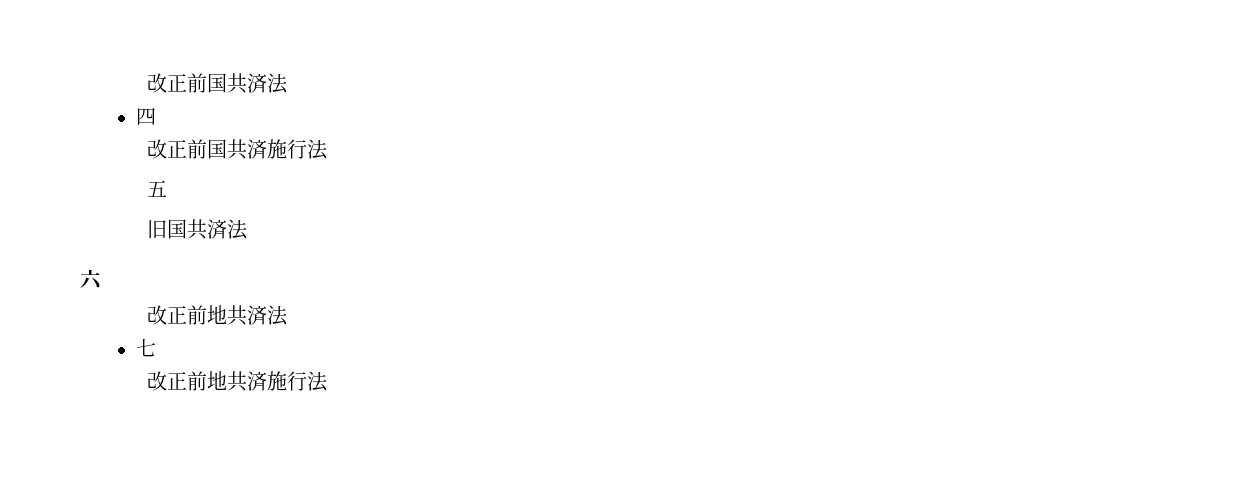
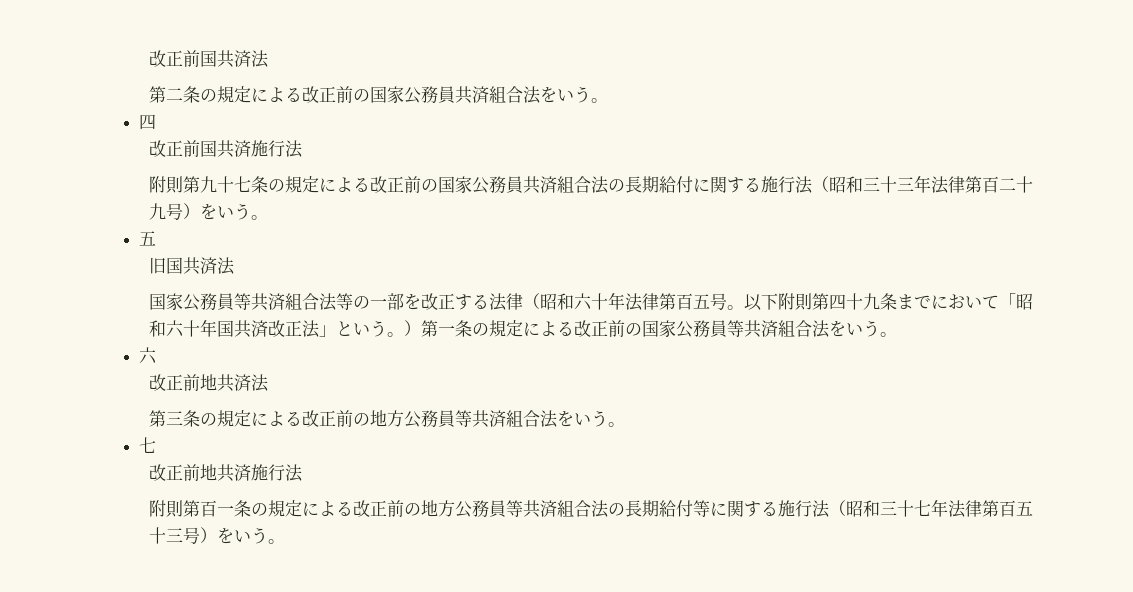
(289, 83) none -> [149,86,609,104] // 第二条の規定による改正前の国家公務員共済組合法をいう。
[147,180,168,197] [147,219,249,240] [80,269,102,290] [147,305,289,326] 五 // 旧国共済法 // 六 // 改正前地共済法 -> [149,175,1034,194] [149,203,269,220] [138,231,156,246] [149,257,236,275] [149,292,1034,311] [149,319,898,338] [138,347,157,364] [149,374,270,392] [149,410,626,428] 附則第九十七条の規定による改正前の国家公務員共済組合法の長期給付に関する施行法（昭和三十三年法律第百二十九号）をいう。 // 五 // 旧国共済法 // 国家公務員等共済組合法等の一部を改正する法律（昭和六十年法律第百五号。以下附則第四十九条までにおいて「昭和六十年国共済改正法」という。）第一条の規定による改正前の国家公務員等共済組合法をいう。 // 六 // 改正前地共済法 // 第三条の規定による改正前の地方公務員等共済組合法をいう。
(329, 381) none -> [149,499,1034,518] [149,527,286,544] // 附則第百一条の規定による改正前の地方公務員等共済組合法の長期給付等に関する施行法（昭和三十七年法律第百五十三号）をいう。

